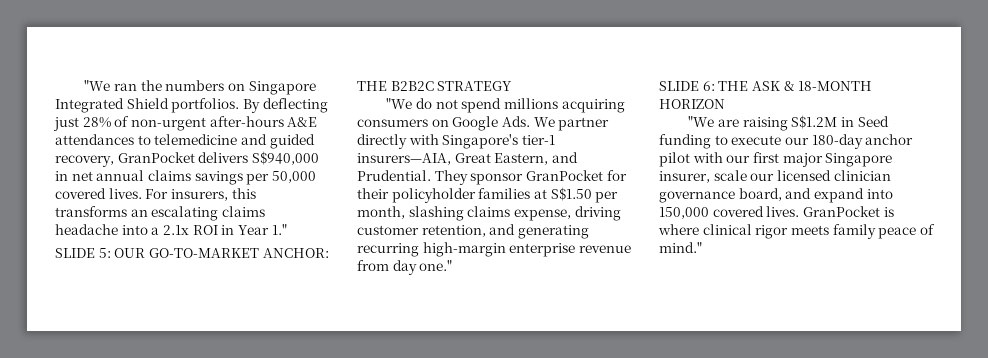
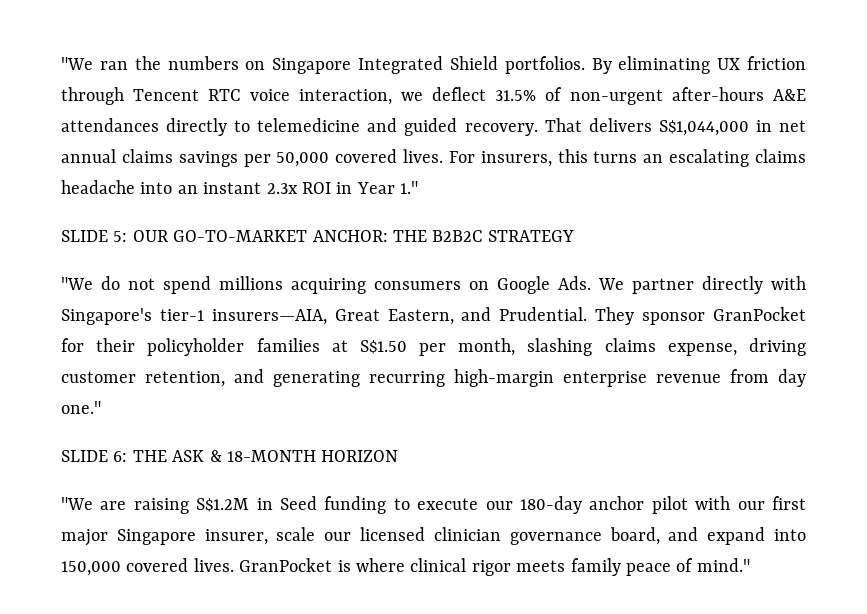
[262,98,328,113] [53,117,111,131] deflecting just 28% -> [618,56,806,74] [61,87,537,105] eliminating UX friction through Tencent RTC voice interaction, we deflect 31.5%
(134, 139) none -> [166,118,228,136] directly
[55,151,319,167] recovery, GranPocket delivers S$940,000 -> [464,118,749,136] recovery. That delivers S$1,044,000
[55,206,127,217] transforms -> [593,151,638,163] turns
[151,225,189,235] a 2.1x -> [177,182,298,194] an instant 2.3x

